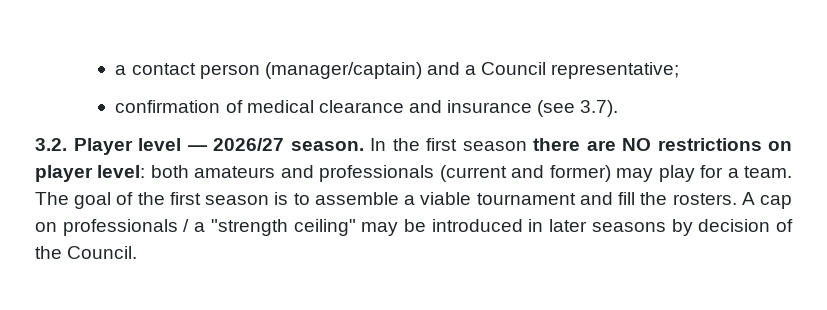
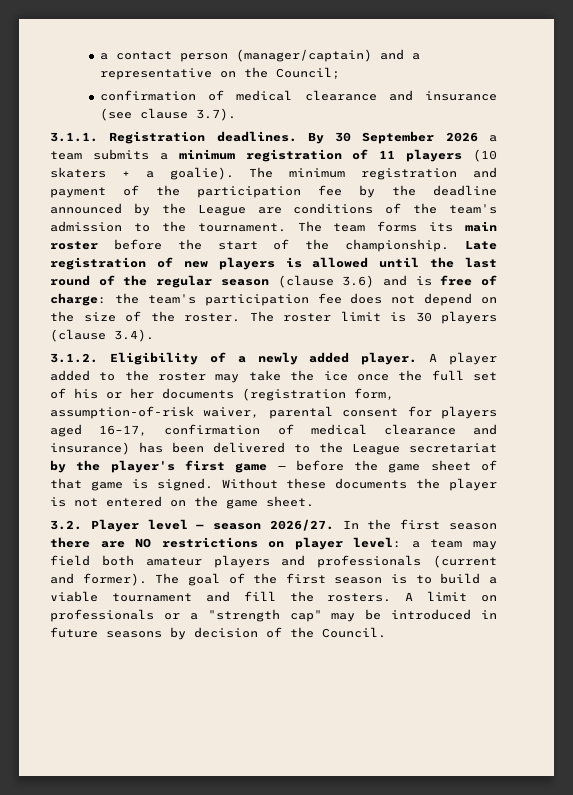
[481,62,680,79] Council representative; -> [99,67,340,80] representative on the Council;
(576, 108) none -> [139,108,188,119] clause
(619, 108) none -> [50,131,497,144] [50,149,497,162] [50,167,497,180] [50,185,497,198] [50,203,497,216] [50,221,497,232] [50,239,497,252] [50,257,497,270] [50,275,497,288] [50,293,497,306] [50,311,497,324] [50,329,154,342] [50,352,497,365] [50,370,498,383] [50,388,394,401] [50,406,497,419] [50,424,497,437] [50,442,497,455] [50,460,498,473] [50,478,497,491] [50,496,314,509] // 3.1.1. Registration deadlines. By 30 September 2026 a team submits a minimum registration of 11 players (10 skaters + a goalie). The minimum registration and payment of the participation fee by the deadline announced by the League are conditions of the team's admission to the tournament. The team forms its main roster before the start of the championship. Late registration of new players is allowed until the last round of the regular season (clause 3.6) and is free of charge: the team's participation fee does not depend on the size of the roster. The roster limit is 30 players (clause 3.4). // 3.1.2. Eligibility of a newly added player. A player added to the roster may take the ice once the full set of his or her documents (registration form, assumption-of-risk waiver, parental consent for players aged 16–17, confirmation of medical clearance and insurance) has been delivered to the League secretariat by the player's first game — before the game sheet of that game is signed. Without these documents the player is not entered on the game sheet.
[213,138,364,151] 2026/27 season. -> [213,519,334,531] season 2026/27.
[150,165,792,182] both amateurs and professionals (current and former) may play for a team. -> [411,539,497,550] [50,555,497,568] [50,573,147,586] a team may field both amateur players and professionals (current and former).
[314,192,399,205] assemble -> [440,573,481,584] build
[760,195,792,209] cap -> [427,591,468,601] limit
[183,219,190,232] / -> [163,613,180,620] or
[293,219,356,236] ceiling" -> [289,610,322,622] cap"
[549,219,588,232] later -> [50,627,98,638] future

